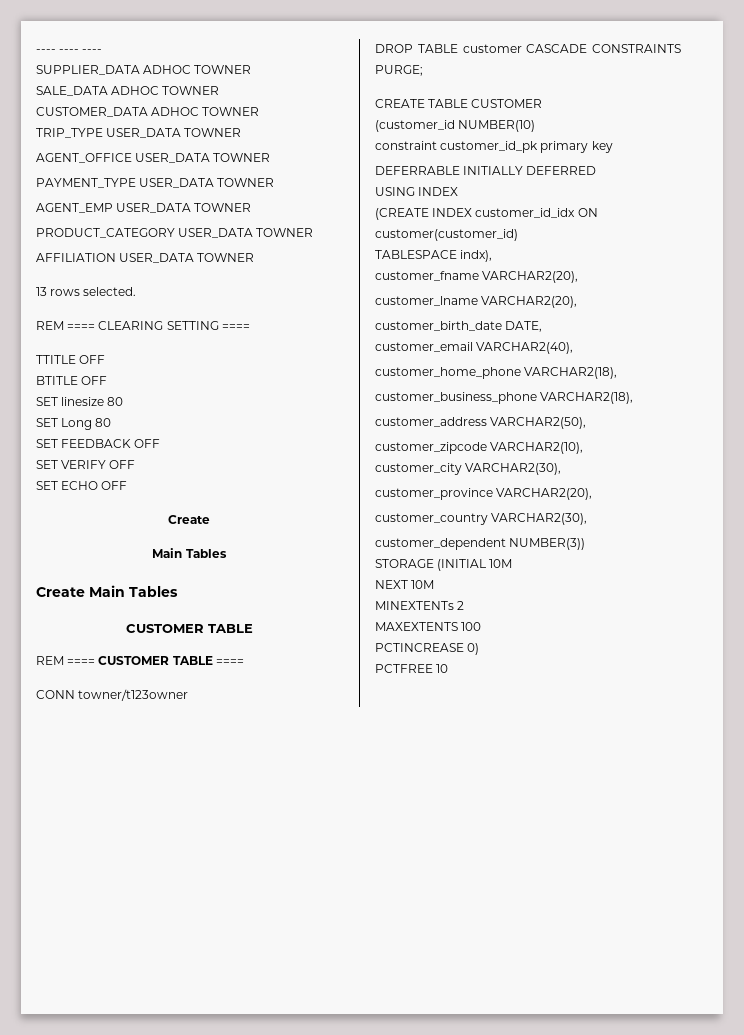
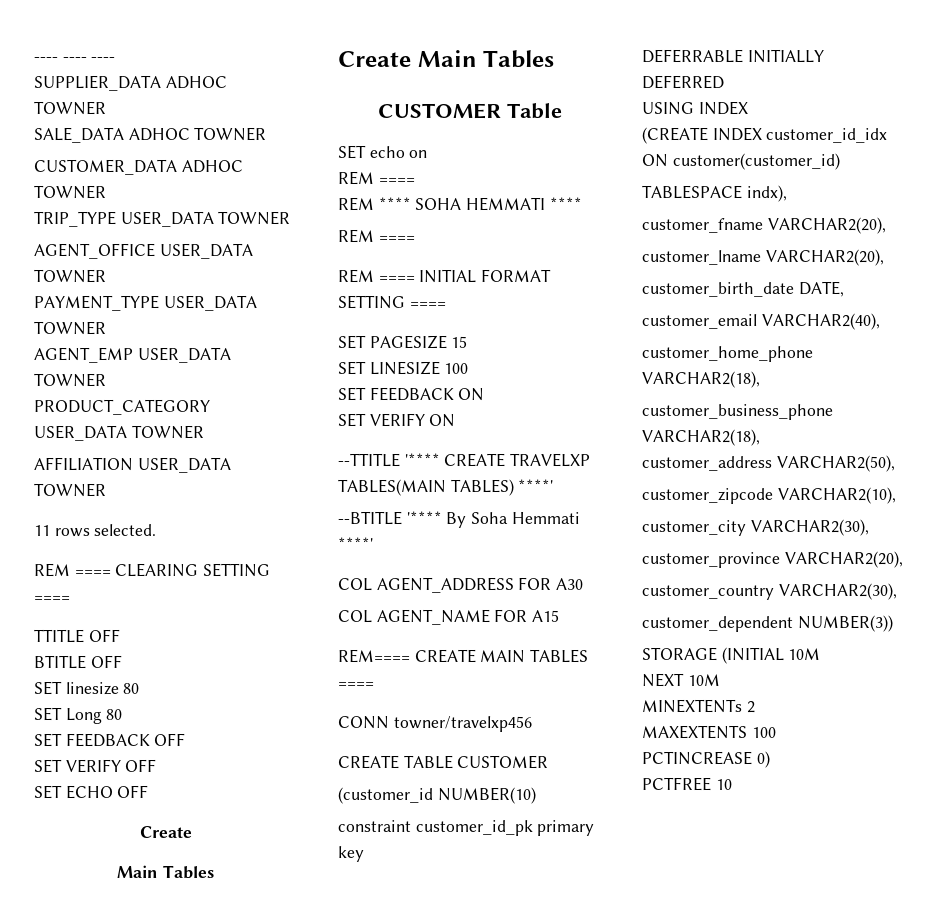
[36,287,47,296] 13 -> [34,525,50,536] 11
[207,624,253,633] [36,656,244,665] [36,689,189,701] [375,44,681,53] [375,65,423,76] TABLE // REM ==== CUSTOMER TABLE ==== // CONN towner/t123owner // DROP TABLE customer CASCADE CONSTRAINTS PURGE; -> [506,103,562,119] [338,145,428,159] [338,171,415,185] [338,197,582,211] [338,229,415,243] [338,269,552,283] [338,295,446,309] [338,335,468,349] [338,361,469,375] [338,387,485,401] [338,413,456,427] [338,453,591,467] [338,479,554,496] [338,511,580,528] [338,537,373,550] [338,577,584,593] [338,609,560,625] [338,649,589,663] [338,682,374,688] [338,716,532,732] Table // SET echo on // REM ==== // REM **** SOHA HEMMATI **** // REM ==== // REM ==== INITIAL FORMAT SETTING ==== // SET PAGESIZE 15 // SET LINESIZE 100 // SET FEEDBACK ON // SET VERIFY ON // --TTITLE '**** CREATE TRAVELXP TABLES(MAIN TABLES) ****' // --BTITLE '**** By Soha Hemmati ****' // COL AGENT_ADDRESS FOR A30 // COL AGENT_NAME FOR A15 // REM==== CREATE MAIN TABLES ==== // CONN towner/travelxp456

